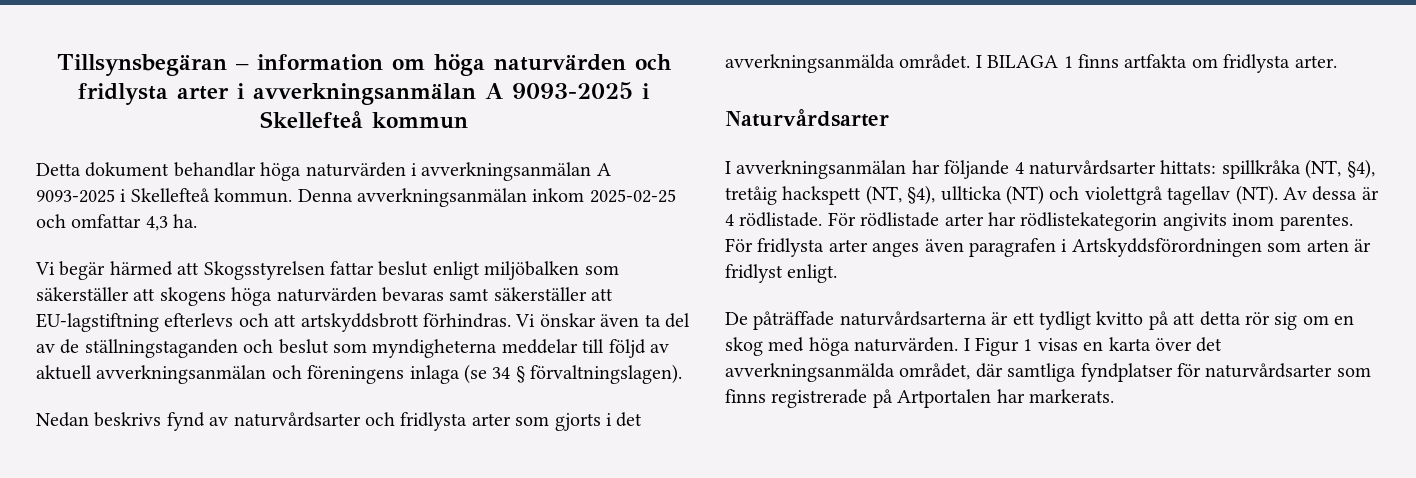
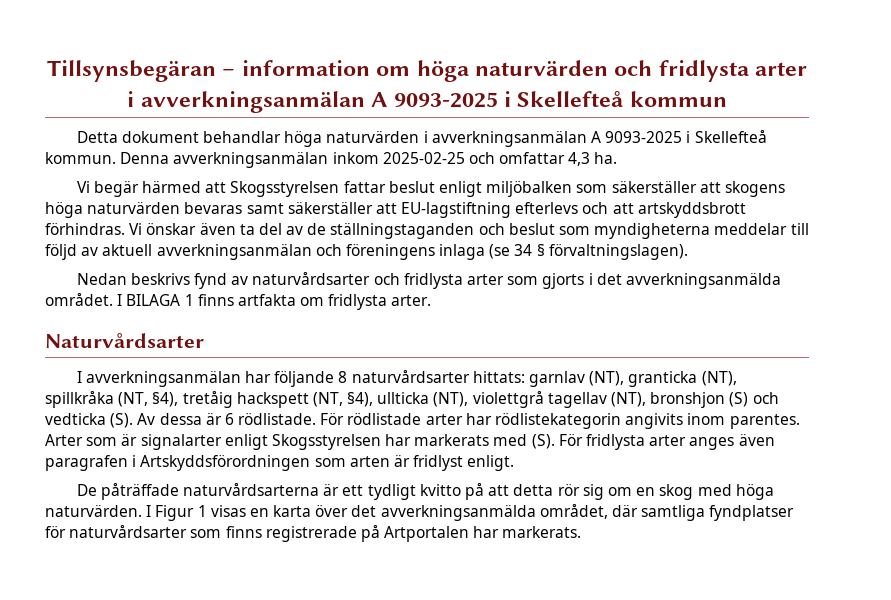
[1014,162,1024,174] 4 -> [338,371,348,383] 8
(1217, 167) none -> [529,371,737,387] garnlav (NT), granticka (NT),
[1006,185,1278,205] (NT) och violettgrå tagellav (NT). -> [433,391,779,408] [45,413,134,428] (NT), violettgrå tagellav (NT), bronshjon (S) och vedticka (S).
[725,214,734,226] 4 -> [224,413,234,425] 6
(1353, 222) none -> [45,434,555,450] Arter som är signalarter enligt Skogsstyrelsen har markerats med (S).

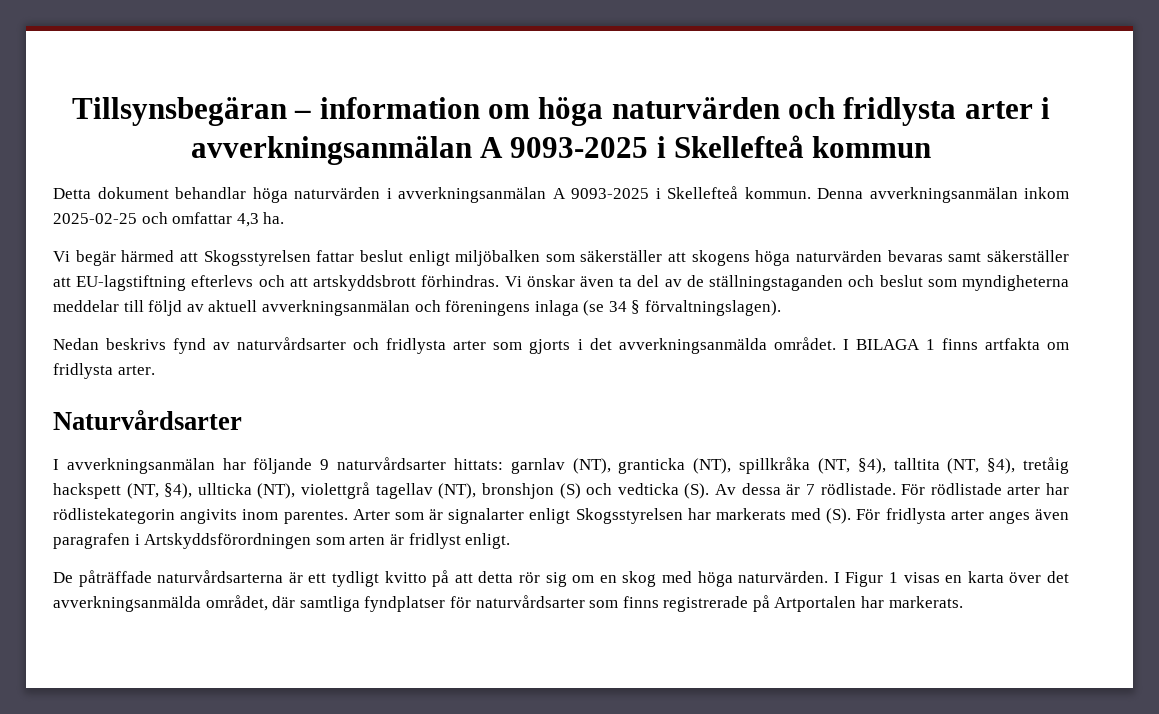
[338,371,348,383] 8 -> [320,459,330,470] 9
(179, 399) none -> [893,458,1016,474] talltita (NT, §4),
[224,413,234,425] 6 -> [805,484,815,495] 7

